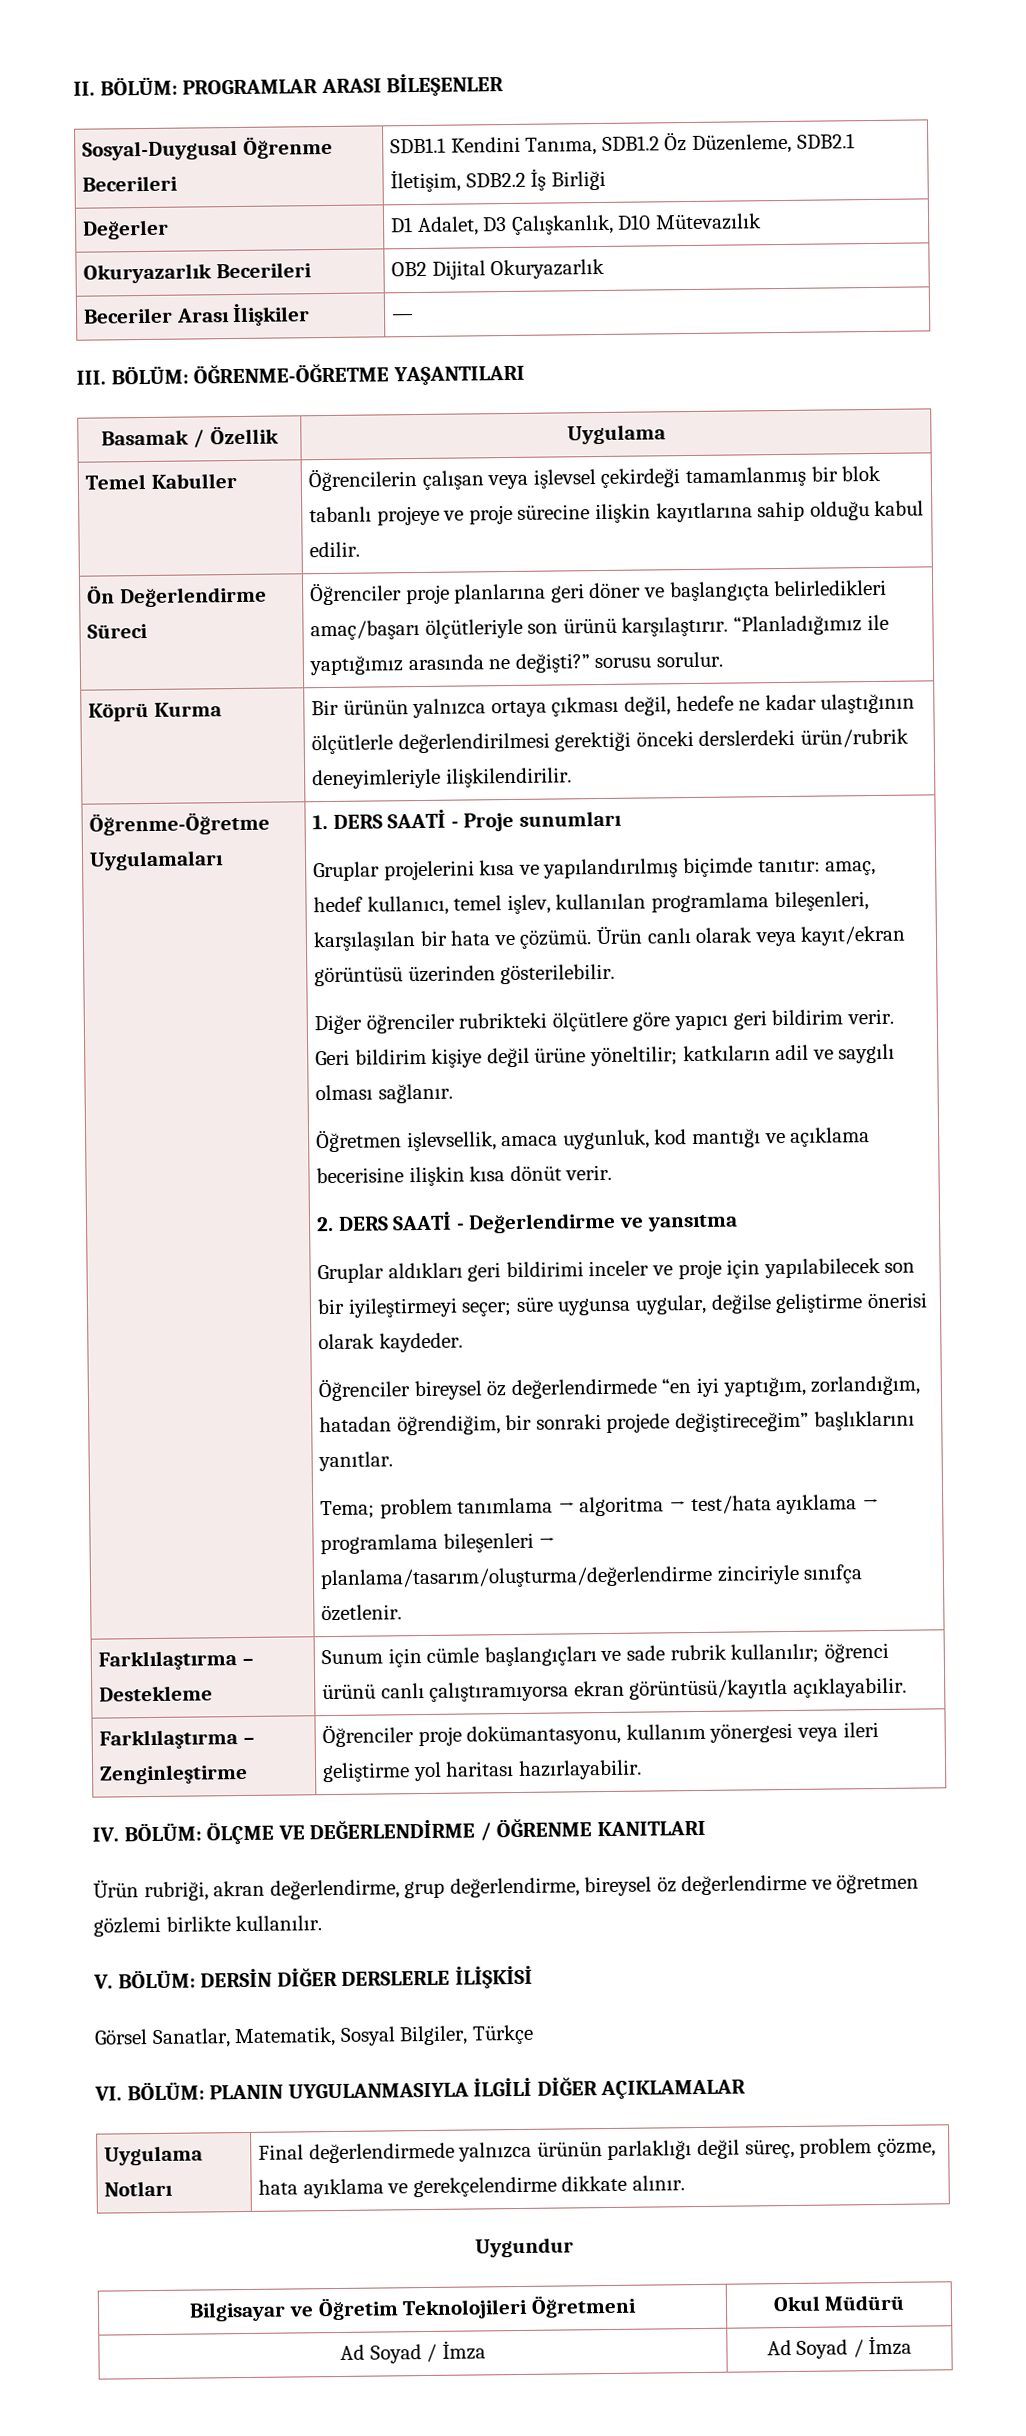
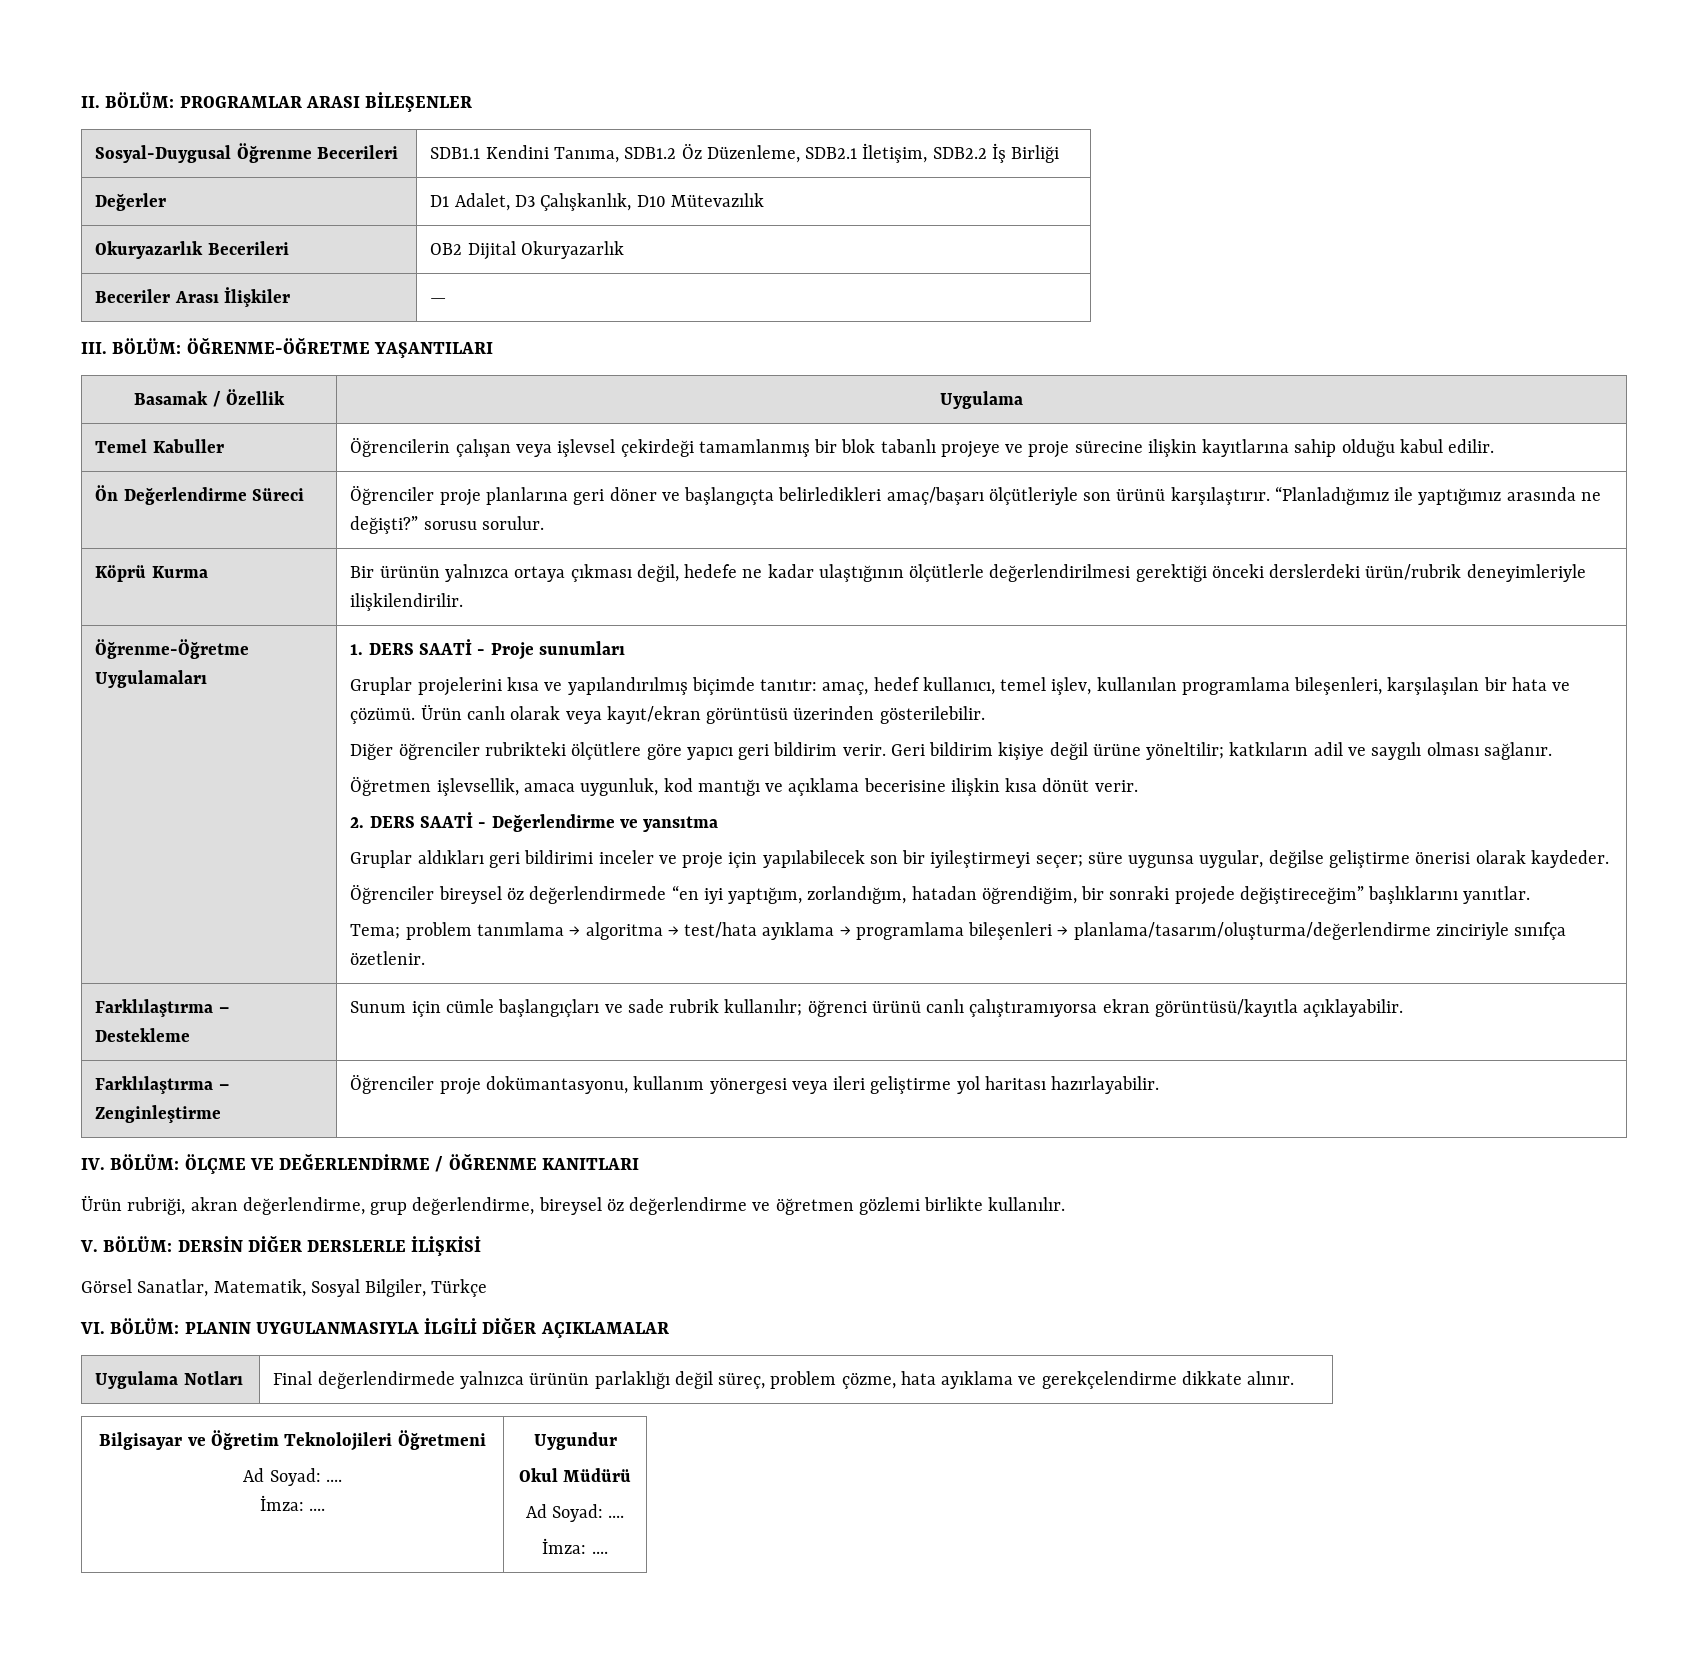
[475,2237,574,2258] // Uygundur -> (1295, 1378) none
[772,2294,906,2312] [340,2340,486,2364] [766,2335,913,2359] | Okul Müdürü // Ad Soyad / İmza | Ad Soyad / İmza -> [243,1468,342,1486] [259,1495,326,1511] [533,1432,617,1450] [518,1468,632,1482] [525,1504,625,1522] [542,1538,608,1554] // Ad Soyad: .... // İmza: .... | Uygundur // Okul Müdürü // Ad Soyad: .... // İmza: ....

